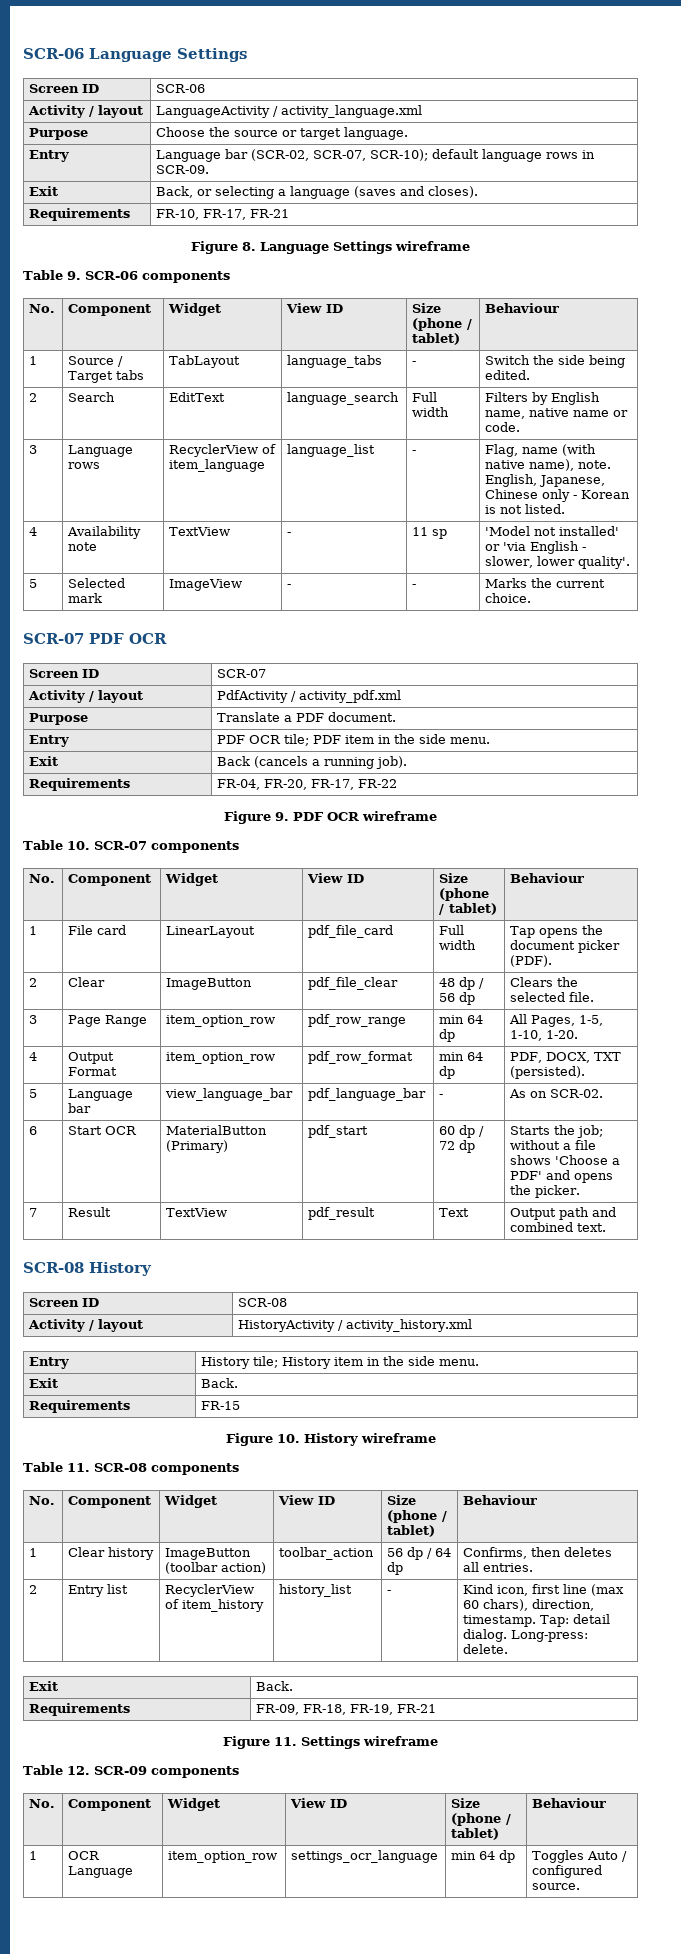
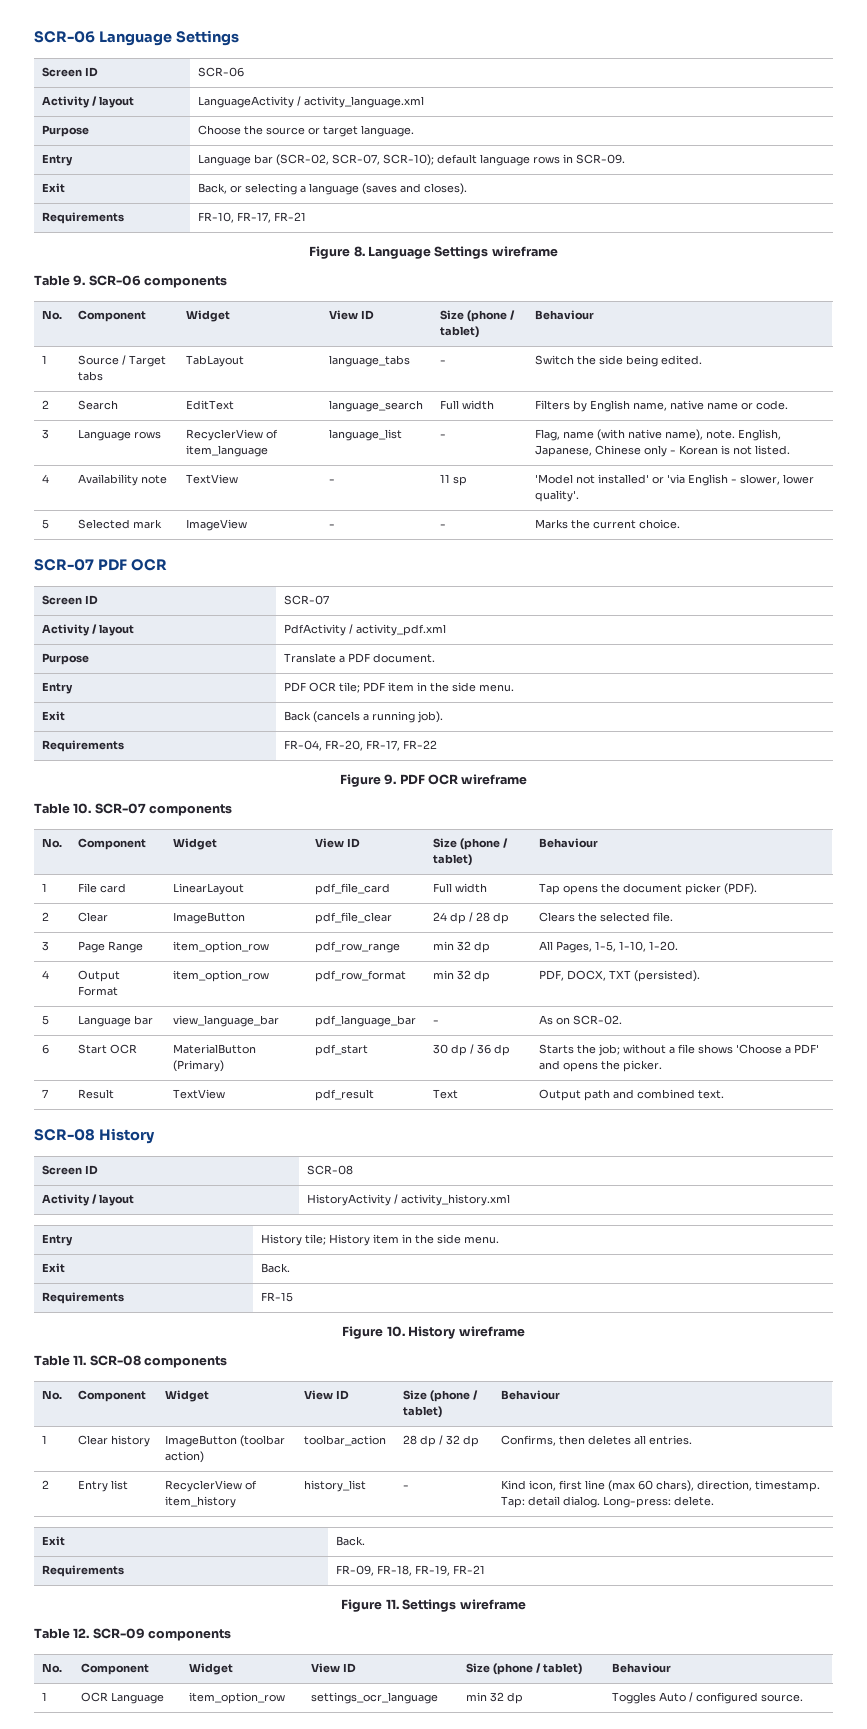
[439,977,485,990] [439,993,456,1002] 48 dp / 56 -> [432,912,490,924] 24 dp / 28
[467,1015,484,1024] 64 -> [456,941,471,951] 32
[467,1052,484,1061] 64 -> [456,970,471,980] 32
[439,1125,485,1138] [439,1141,456,1150] 60 dp / 72 -> [432,1044,491,1056] 30 dp / 36
[387,1547,452,1560] 56 dp / 64 -> [402,1435,460,1447] 28 dp / 32
[479,1851,496,1860] 64 -> [489,1692,504,1702] 32

